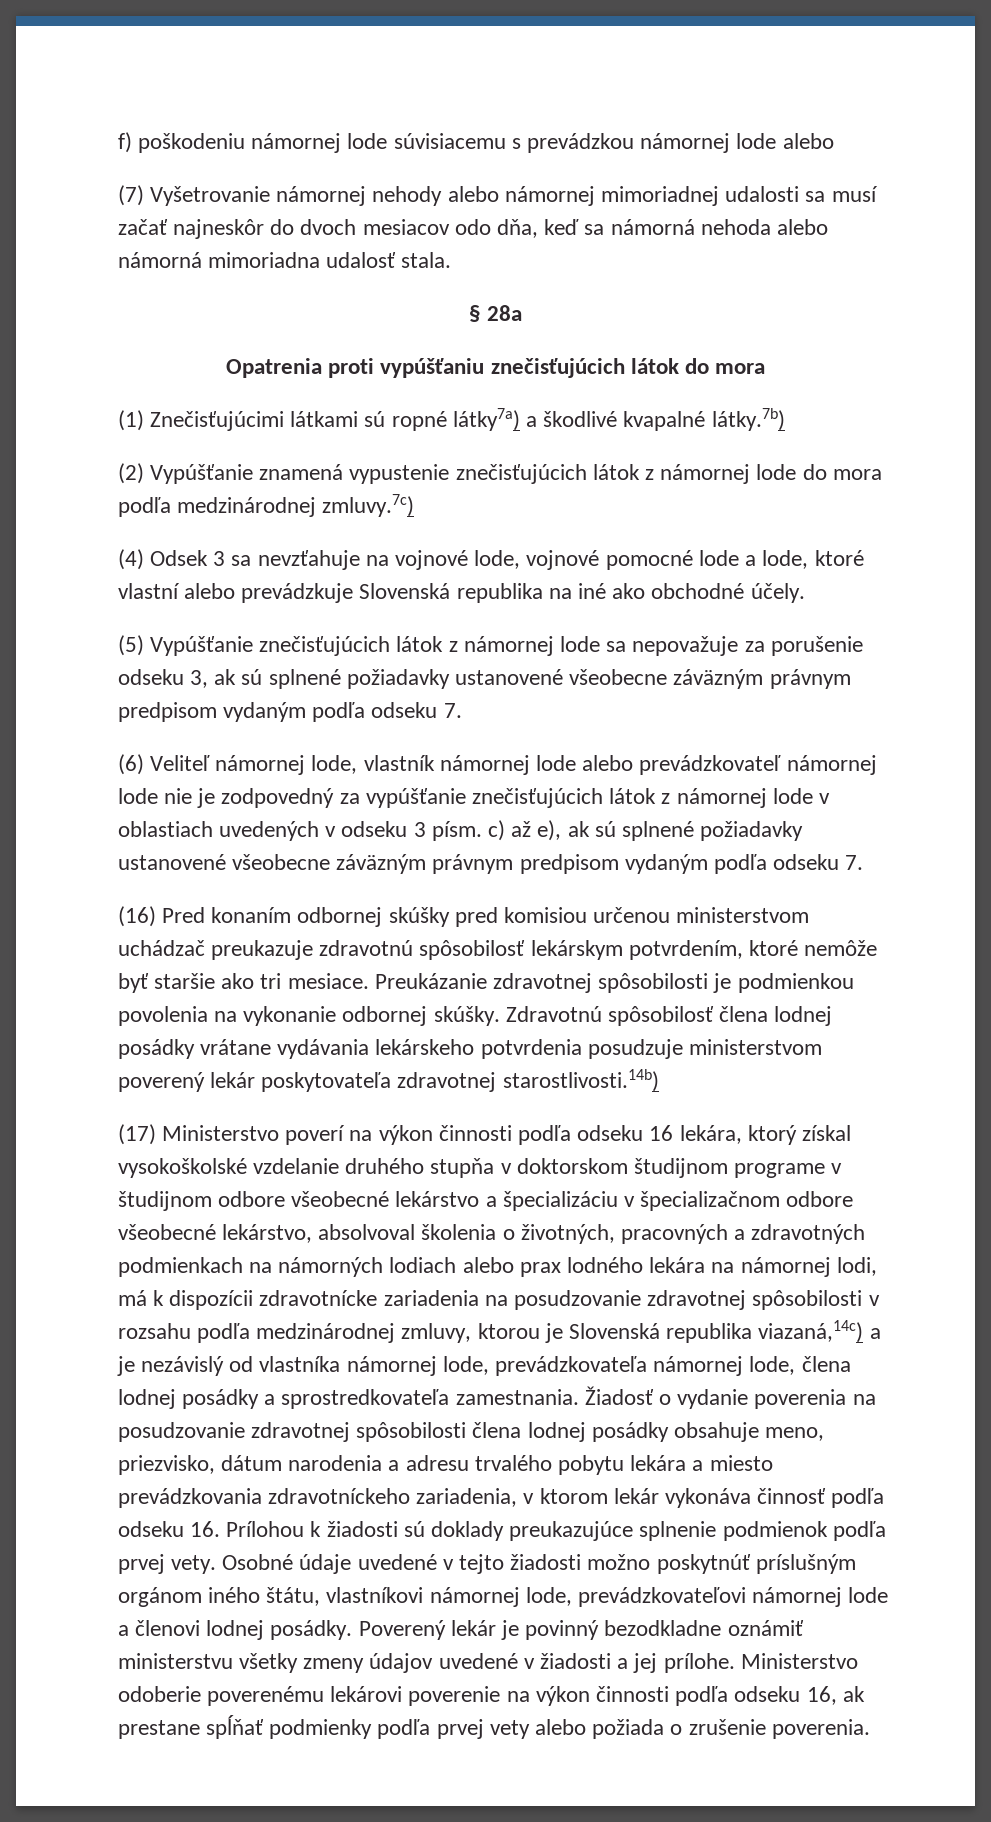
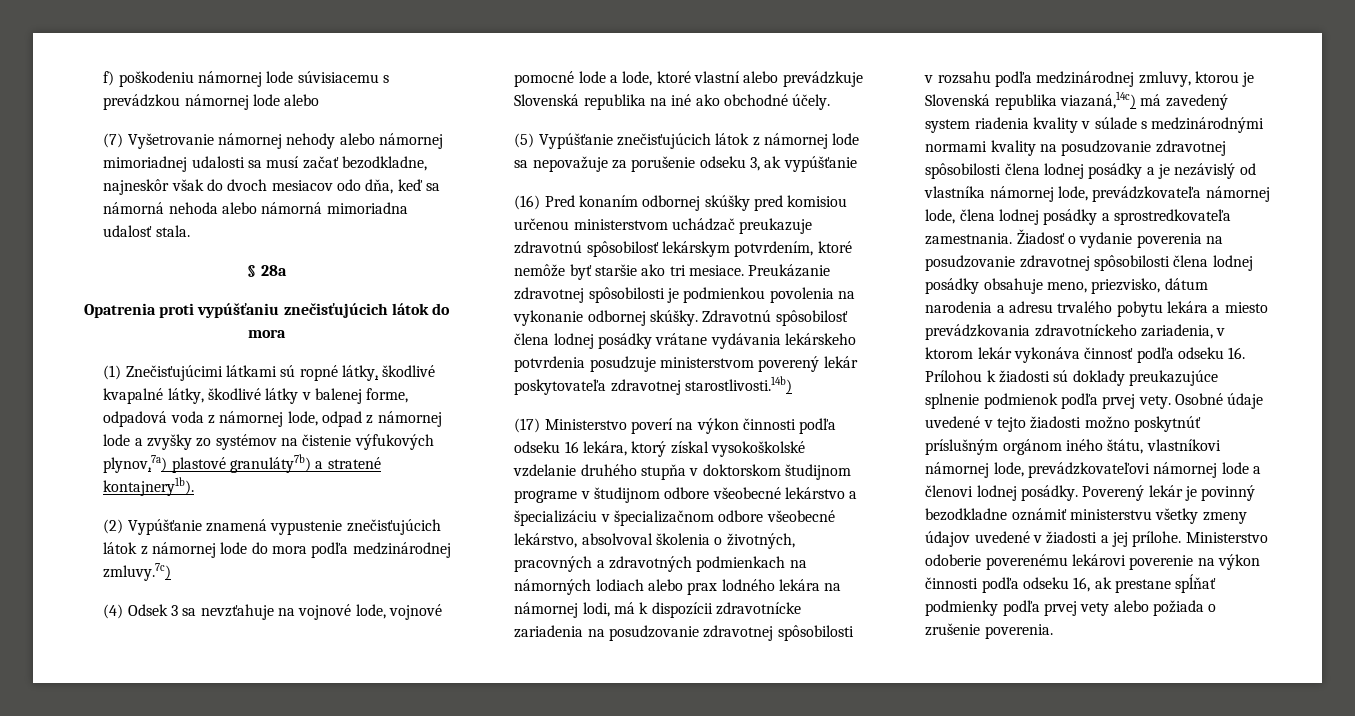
[172,219,264,239] najneskôr -> [341,156,427,171] [103,179,204,195] bezodkladne, najneskôr však
[452,408,785,431] látky7a) a škodlivé kvapalné látky.7b) -> [341,365,436,381] [103,388,409,404] [103,411,442,427] [103,434,434,450] [103,454,381,473] [103,477,195,496] látky, škodlivé kvapalné látky, škodlivé látky v balenej forme, odpadová voda z námornej lode, odpad z námornej lode a zvyšky zo systémov na čistenie výfukových plynov,7a) plastové granuláty7b) a stratené kontajnery1b).
[241,669,851,689] [117,702,462,722] [117,754,877,775] [117,788,831,808] [117,820,804,841] [117,854,864,874] sú splnené požiadavky ustanovené všeobecne záväzným právnym predpisom vydaným podľa odseku 7. // (6) Veliteľ námornej lode, vlastník námornej lode alebo prevádzkovateľ námornej lode nie je zodpovedný za vypúšťanie znečisťujúcich látok z námornej lode v oblastiach uvedených v odseku 3 písm. c) až e), ak sú splnené požiadavky ustanovené všeobecne záväzným právnym predpisom vydaným podľa odseku 7. -> [783,156,857,172] vypúšťanie
(864, 1331) none -> [1140,94,1228,110] [925,117,1265,133] [925,140,1226,156] [925,163,1143,179] má zavedený system riadenia kvality v súlade s medzinárodnými normami kvality na posudzovanie zdravotnej spôsobilosti člena lodnej posádky

